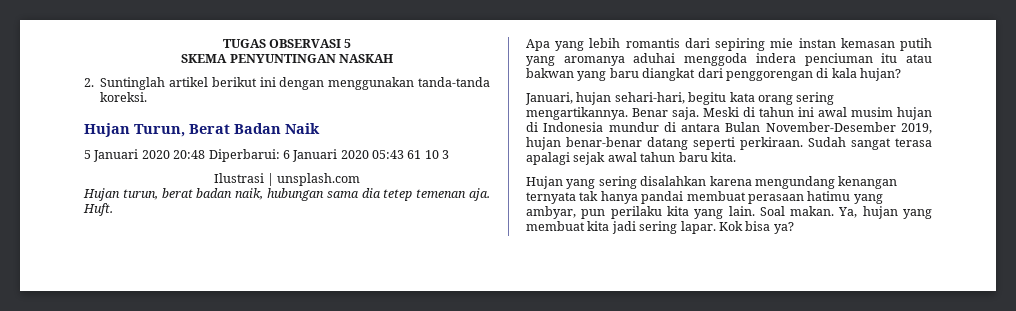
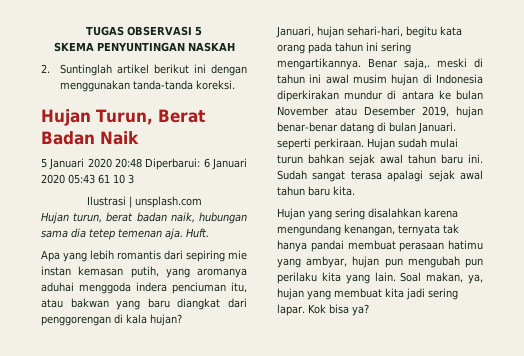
[900,38,932,51] putih -> [130,266,159,278] putih,
[881,53,898,63] itu -> [231,282,247,293] itu,
(793, 100) none -> [308,42,378,54] pada tahun ini
[672,107,739,120] saja. Meski -> [404,58,467,70] saja,. meski
(604, 127) none -> [277,90,339,102] diperkirakan
[725,122,932,134] [526,137,803,150] Bulan November-Desember 2019, hujan benar-benar datang seperti perkiraan. -> [438,90,483,100] [277,106,483,118] [277,122,456,134] [277,138,458,150] [277,154,483,166] ke bulan November atau Desember 2019, hujan benar-benar datang di bulan Januari. seperti perkiraan. Hujan sudah mulai turun bahkan sejak awal tahun baru ini.
[838,176,898,189] kenangan -> [344,224,395,236] kenangan,
(576, 212) none -> [352,256,460,268] hujan pun mengubah
[790,206,858,218] makan. Ya, -> [426,272,483,284] makan, ya,

